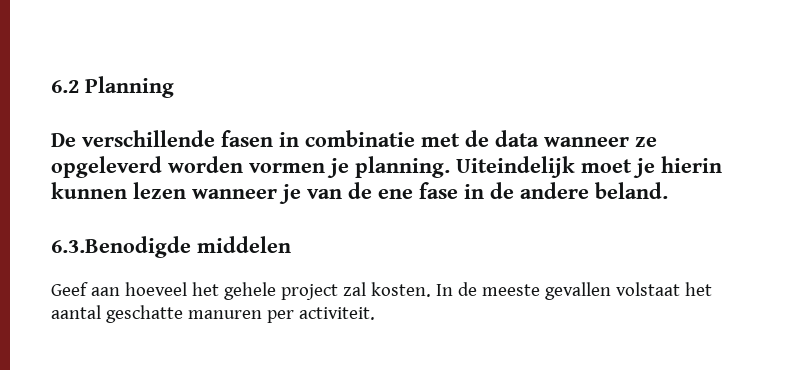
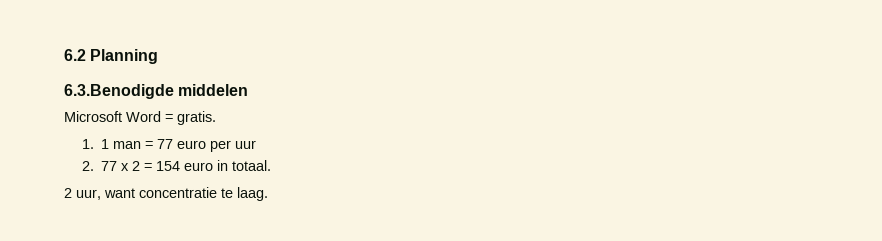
[51,130,657,147] [51,156,722,178] [51,182,668,204] [51,236,291,258] [51,282,712,300] [51,305,375,323] De verschillende fasen in combinatie met de data wanneer ze opgeleverd worden vormen je planning. Uiteindelijk moet je hierin kunnen lezen wanneer je van de ene fase in de andere beland. // 6.3.Benodigde middelen // Geef aan hoeveel het gehele project zal kosten. In de meeste gevallen volstaat het aantal geschatte manuren per activiteit. -> [64,84,249,99] [64,111,216,125] [82,139,257,152] [82,160,272,171] [64,187,268,201] 6.3.Benodigde middelen // Microsoft Word = gratis. // 1. 1 man = 77 euro per uur // 2. 77 x 2 = 154 euro in totaal. // 2 uur, want concentratie te laag.

